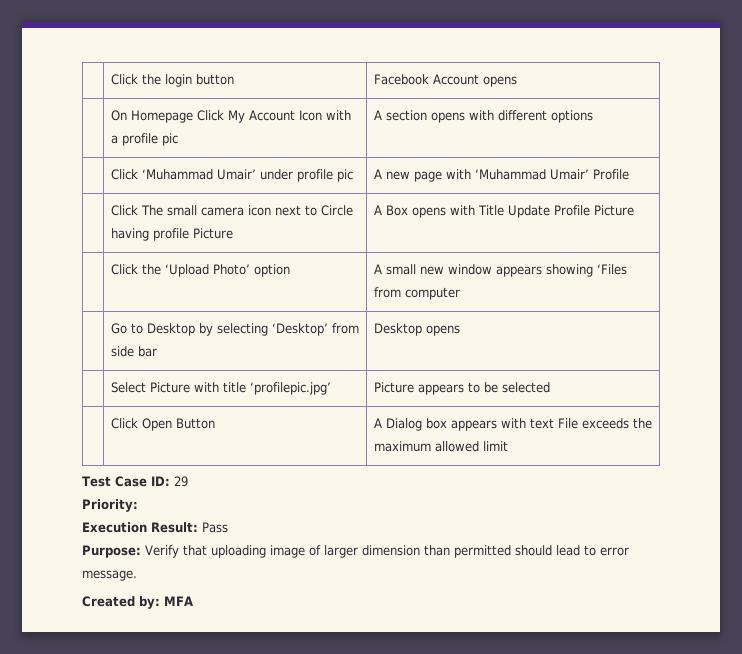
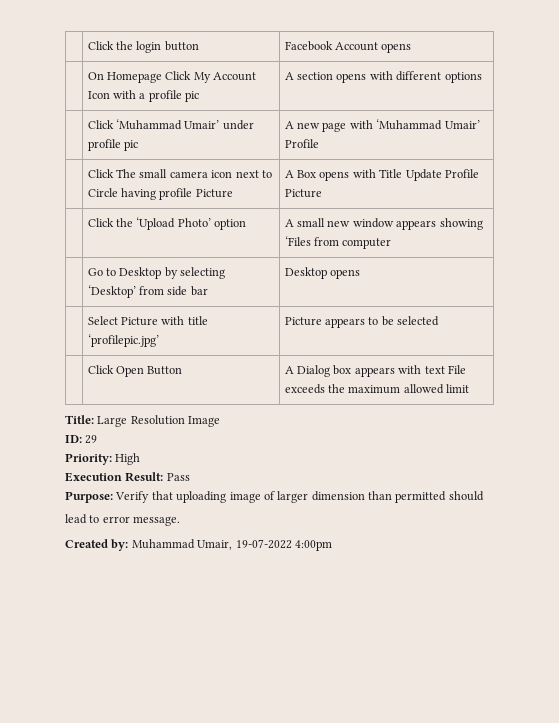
[82,476,147,487] Test Case -> [65,415,221,427] Title: Large Resolution Image //
(138, 505) none -> [115,453,141,465] High
(552, 550) none -> (484, 496) //
[164,596,193,606] MFA -> [131,539,332,551] Muhammad Umair, 19-07-2022 4:00pm

